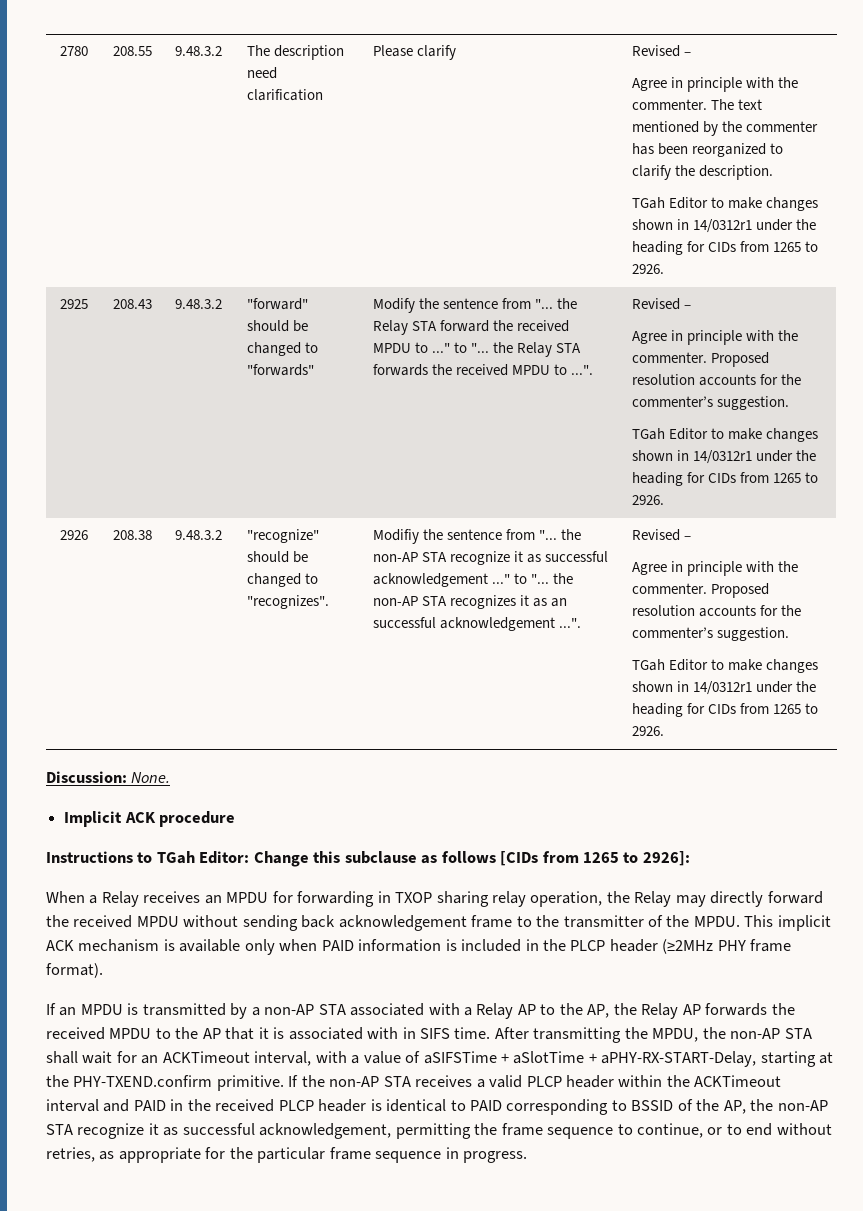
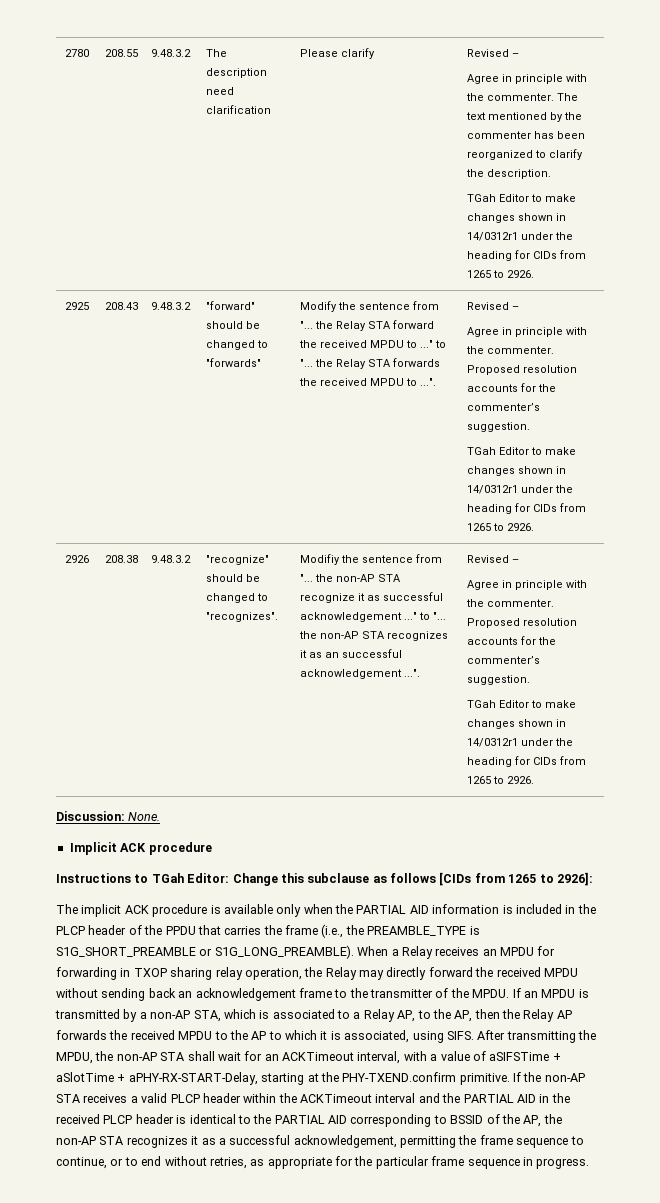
(690, 858) none -> [56,904,596,917] [56,924,480,938] [56,945,354,959] The implicit ACK procedure is available only when the PARTIAL AID information is included in the PLCP header of the PPDU that carries the frame (i.e., the PREAMBLE_TYPE is S1G_SHORT_PREAMBLE or S1G_LONG_PREAMBLE).
(336, 921) none -> [178,991,193,998] an
[744,915,831,931] [46,939,792,955] [46,963,103,978] This implicit ACK mechanism is available only when PAID information is included in the PLCP header (≥2MHz PHY frame format). // -> (510, 993) none
[318,1003,536,1019] STA associated with a Relay AP -> [193,1009,416,1022] STA, which is associated to a Relay AP,
(610, 1011) none -> [474,1009,500,1019] then
[225,1027,491,1040] that it is associated with in SIFS time. -> [268,1030,474,1043] to which it is associated, using SIFS.
[133,1100,166,1111] PAID -> [442,1093,536,1103] the PARTIAL AID
[470,1100,503,1111] PAID -> [253,1114,347,1124] the PARTIAL AID
[77,1123,179,1139] recognize it as -> [126,1136,226,1148] recognizes it as a

